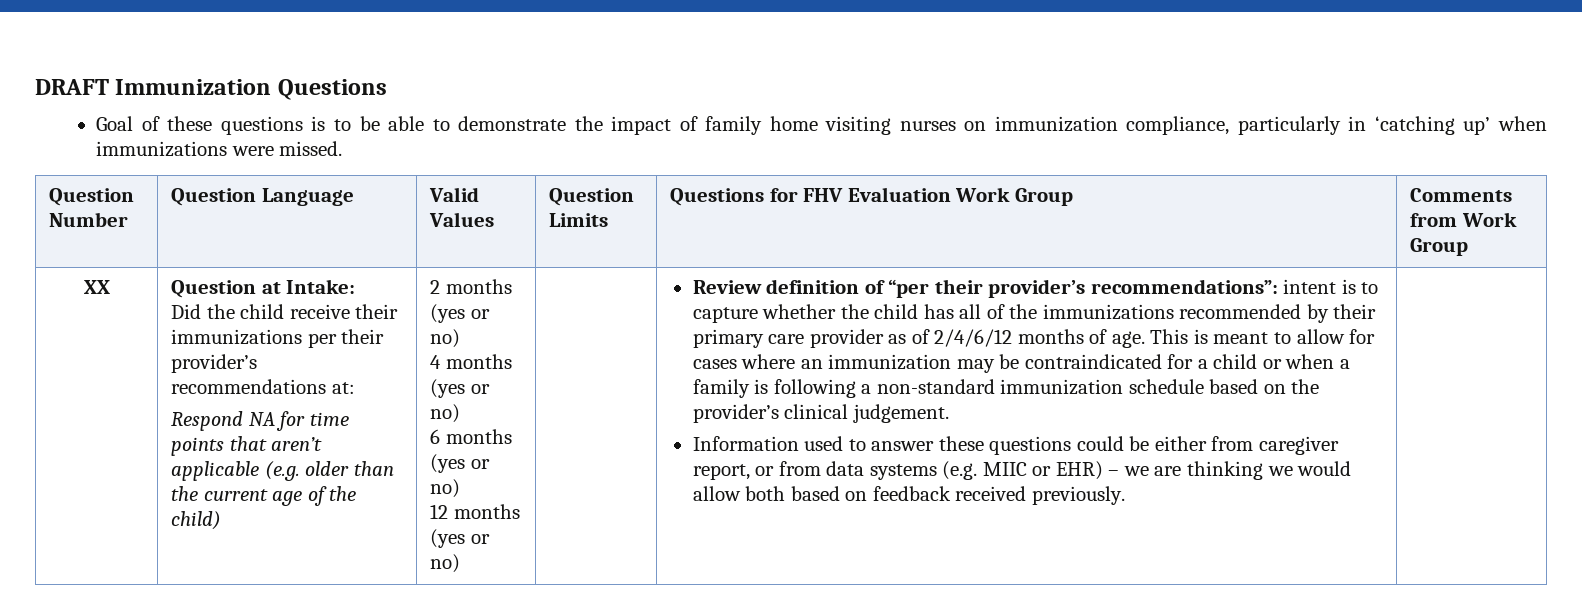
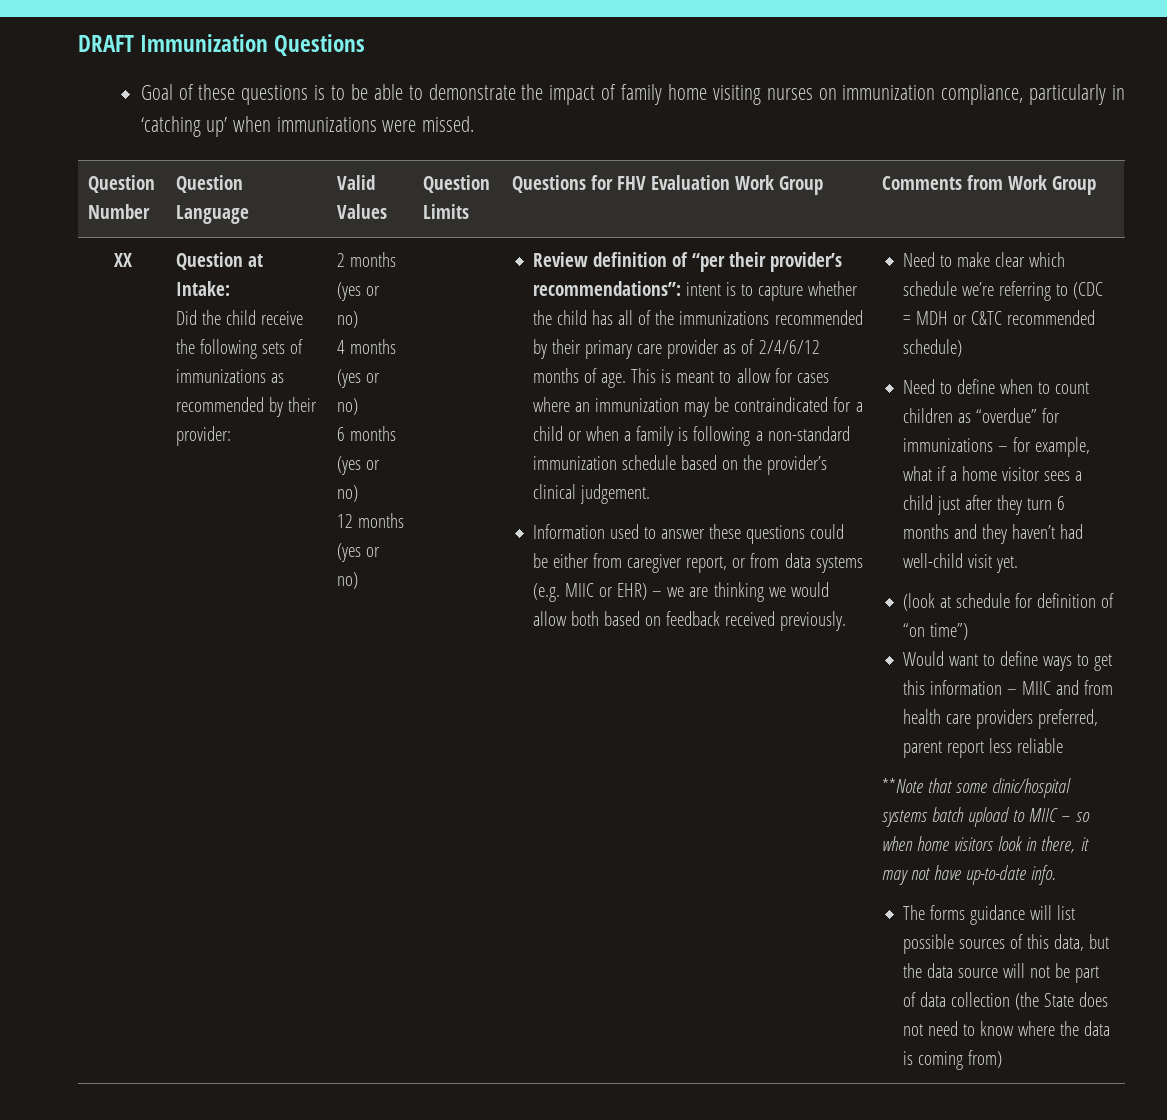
[355,304,399,319] [170,329,385,348] [170,354,257,373] [170,379,355,394] [170,411,349,431] [170,436,323,456] [170,461,394,481] [170,486,357,506] [170,511,221,530] their immunizations per their provider’s recommendations at: // Respond NA for time points that aren’t applicable (e.g. older than the current age of the child) -> [175,339,304,359] [175,369,284,383] [175,397,318,417] [175,426,231,446] the following sets of immunizations as recommended by their provider:
(1125, 495) none -> [902,252,1066,267] [902,281,1104,301] [902,310,1096,325] [902,339,962,357] [902,379,1090,394] [902,408,1061,423] [902,437,1091,457] [902,466,1083,481] [902,495,1066,515] [902,524,1084,544] [902,553,1018,573] [902,593,1115,611] [902,623,968,640] [902,651,1113,671] [902,680,1114,695] [902,709,1099,729] [902,738,1064,758] [881,778,1072,798] [881,807,1090,827] [881,836,1089,853] [881,865,1057,885] [902,905,1076,925] [902,934,1110,954] [902,963,1100,983] [902,992,1109,1010] [902,1021,1111,1036] [902,1050,1002,1070] Need to make clear which schedule we’re referring to (CDC = MDH or C&TC recommended schedule) // Need to define when to count children as “overdue” for immunizations – for example, what if a home visitor sees a child just after they turn 6 months and they haven’t had well-child visit yet. // (look at schedule for definition of “on time”) // Would want to define ways to get this information – MIIC and from health care providers preferred, parent report less reliable // **Note that some clinic/hospital systems batch upload to MIIC – so when home visitors look in there, it may not have up-to-date info. // The forms guidance will list possible sources of this data, but the data source will not be part of data collection (the State does not need to know where the data is coming from)

